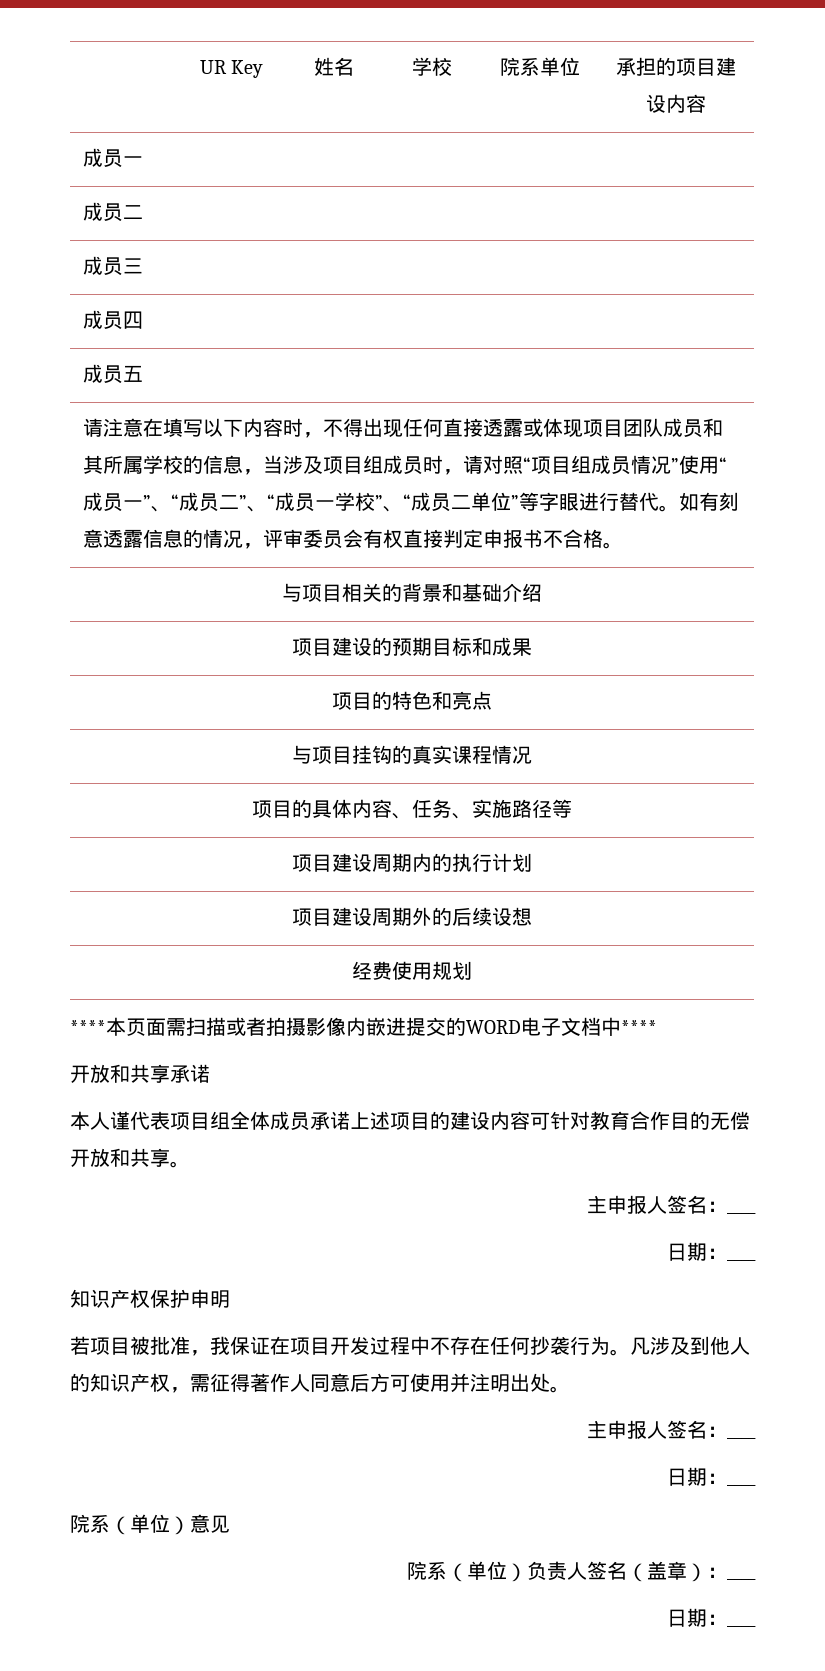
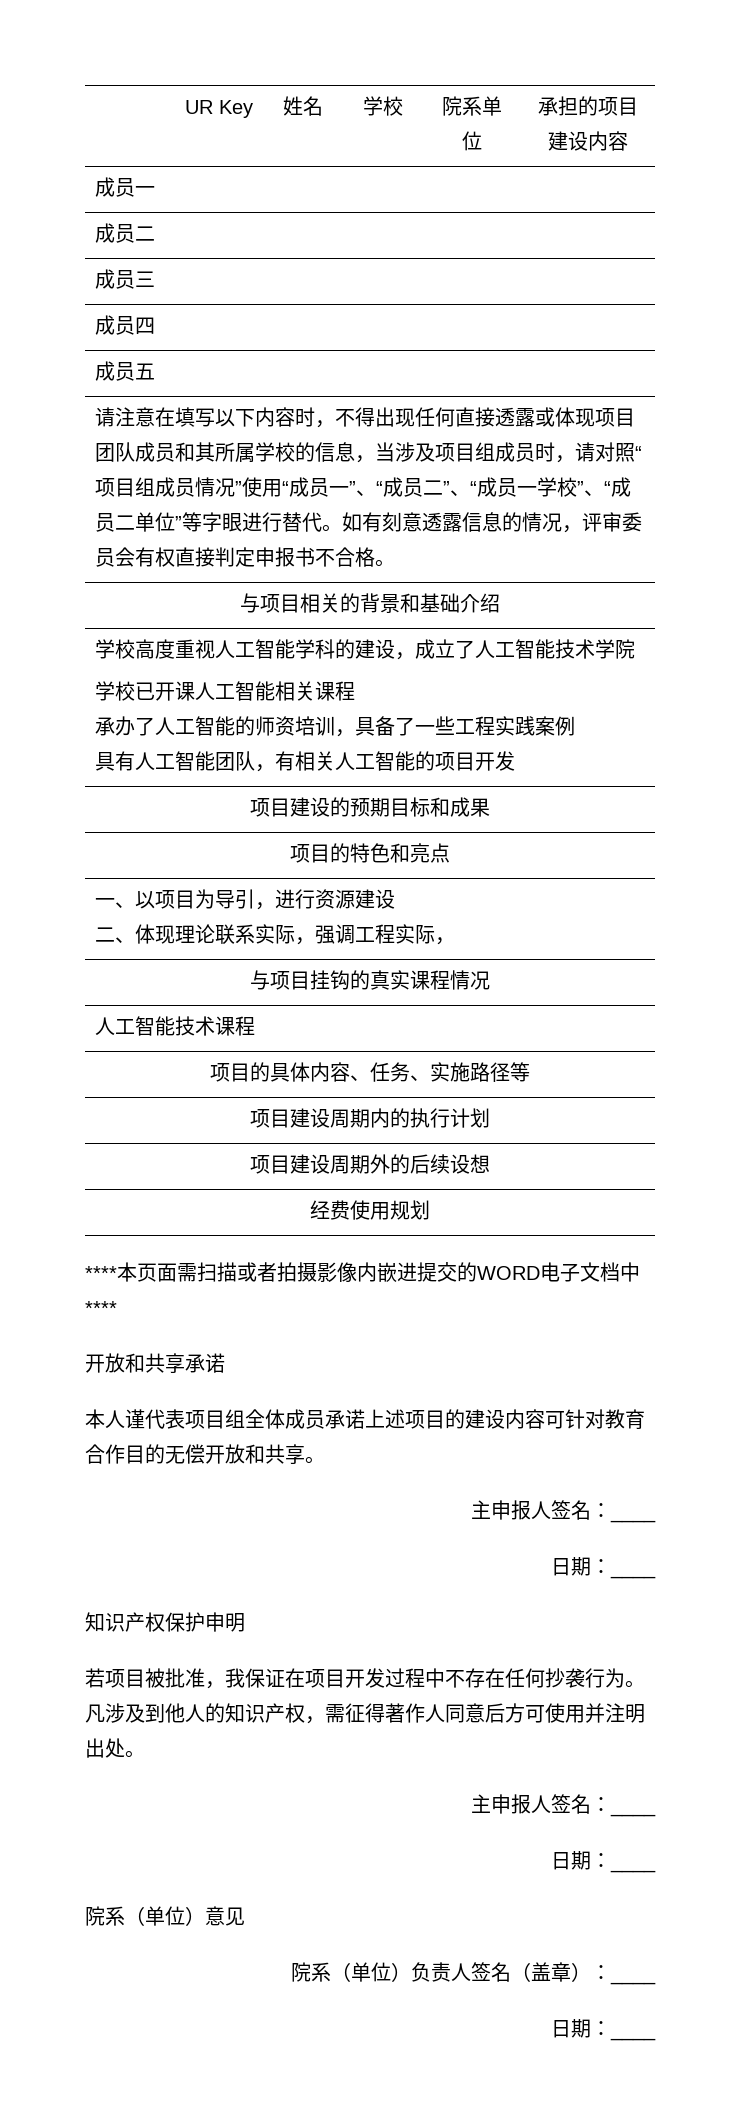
(542, 592) none -> [94,639,635,660] [94,681,355,701] [94,716,575,737] [94,751,515,772] // 学校高度重视人工智能学科的建设，成立了人工智能技术学院 // 学校已开课人工智能相关课程 // 承办了人工智能的师资培训，具备了一些工程实践案例 // 具有人工智能团队，有相关人工智能的项目开发
(492, 700) none -> [94,889,395,910] [94,924,455,945] // 一、以项目为导引，进行资源建设 // 二、体现理论联系实际，强调工程实际，
(532, 755) none -> [94,1016,255,1036] // 人工智能技术课程

